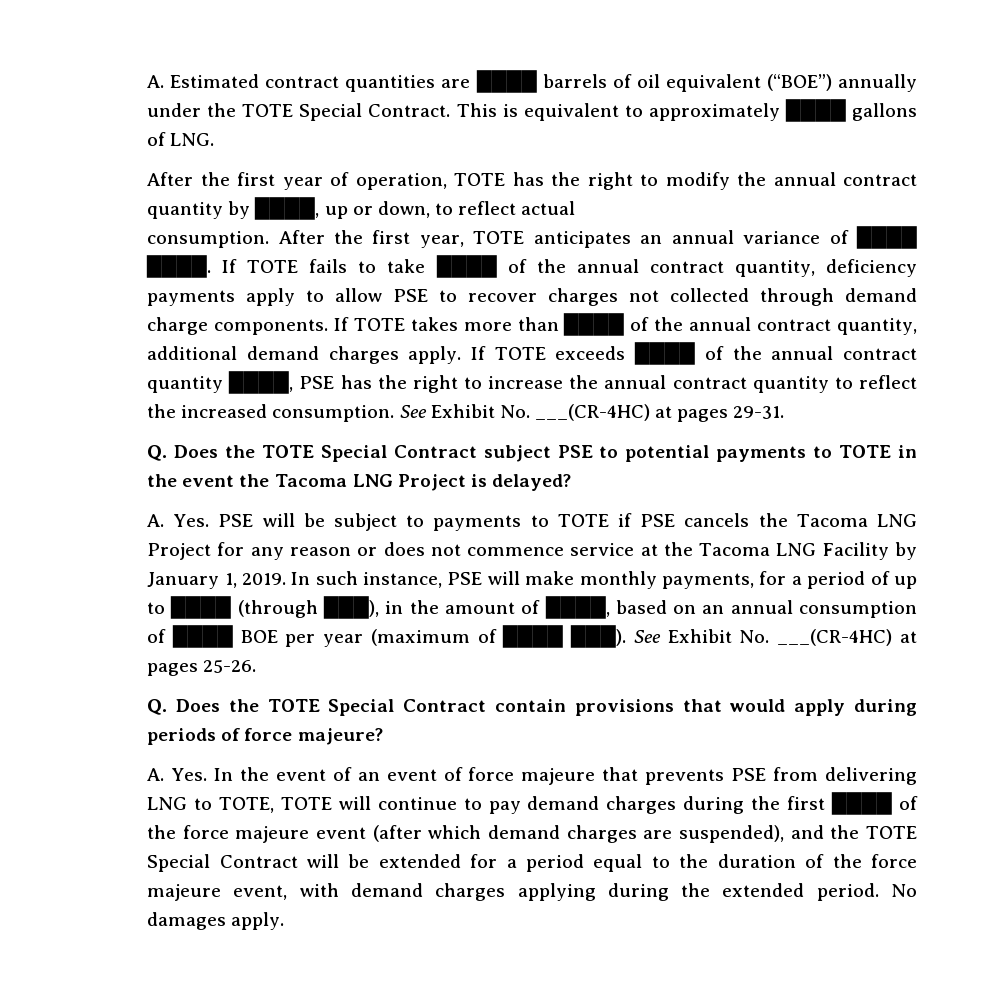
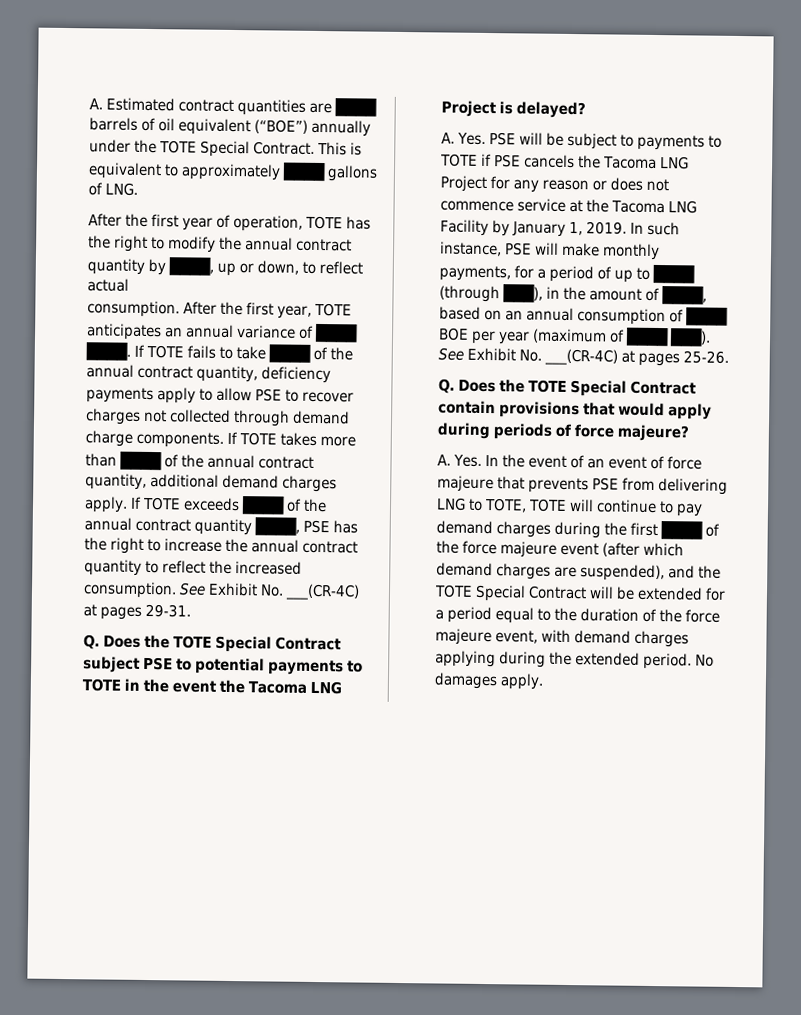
[534,404,650,421] ___(CR-4HC) -> [284,583,360,601] ___(CR-4C)
[777,629,893,646] ___(CR-4HC) -> [543,348,618,366] ___(CR-4C)

